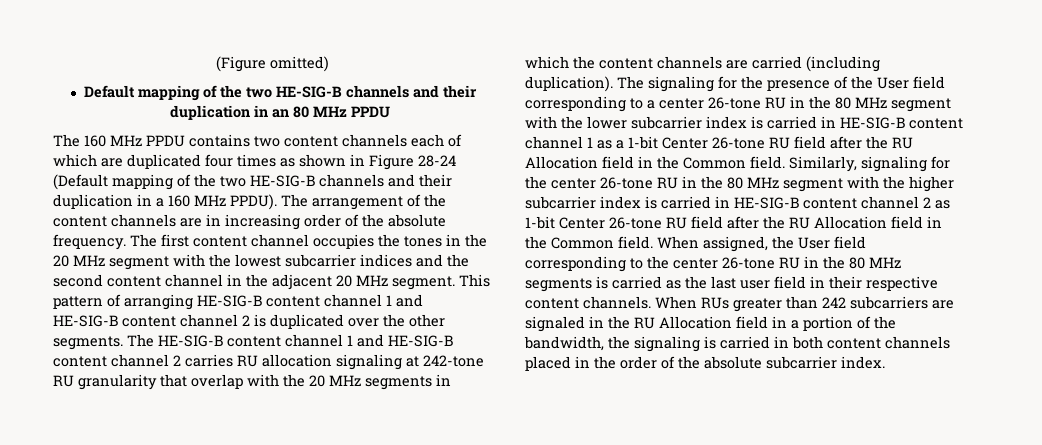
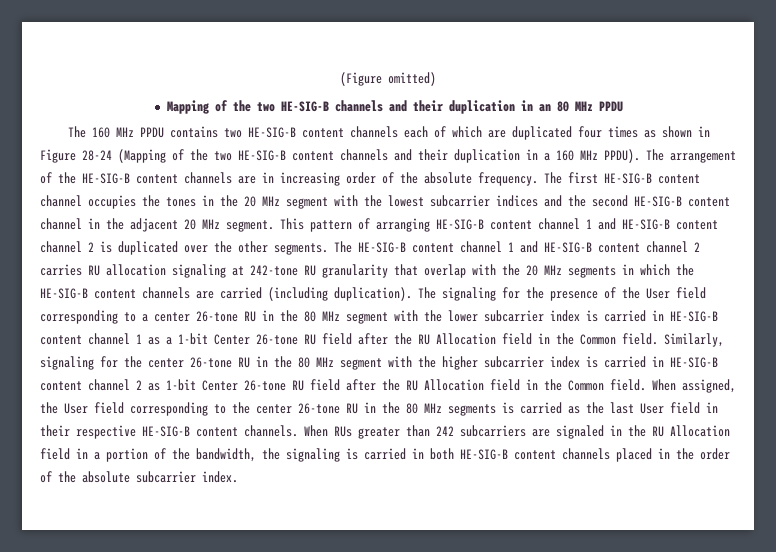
[83,85,200,101] Default mapping -> [167,100,210,114] Mapping
(280, 141) none -> [247,127,296,138] HE-SIG-B
[53,174,315,190] (Default mapping of the two HE-SIG-B -> [118,149,334,163] (Mapping of the two HE-SIG-B content
(446, 200) none -> [82,173,130,184] HE-SIG-B
(189, 240) none -> [604,173,652,184] HE-SIG-B
(103, 280) none -> [634,196,682,207] HE-SIG-B
(595, 62) none -> [40,288,88,299] HE-SIG-B
[740,280,770,289] user -> [640,403,664,414] User
(938, 283) none -> [142,426,190,437] HE-SIG-B
(823, 342) none -> [460,449,508,460] HE-SIG-B

